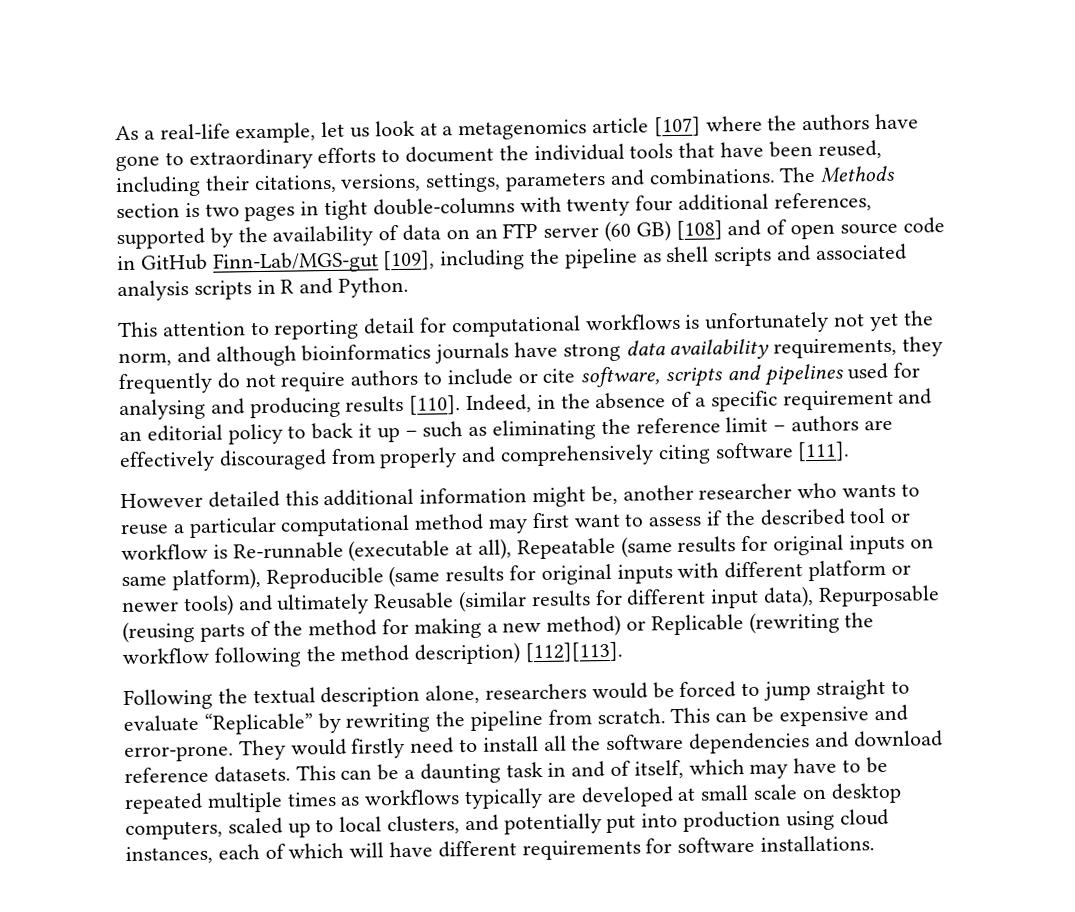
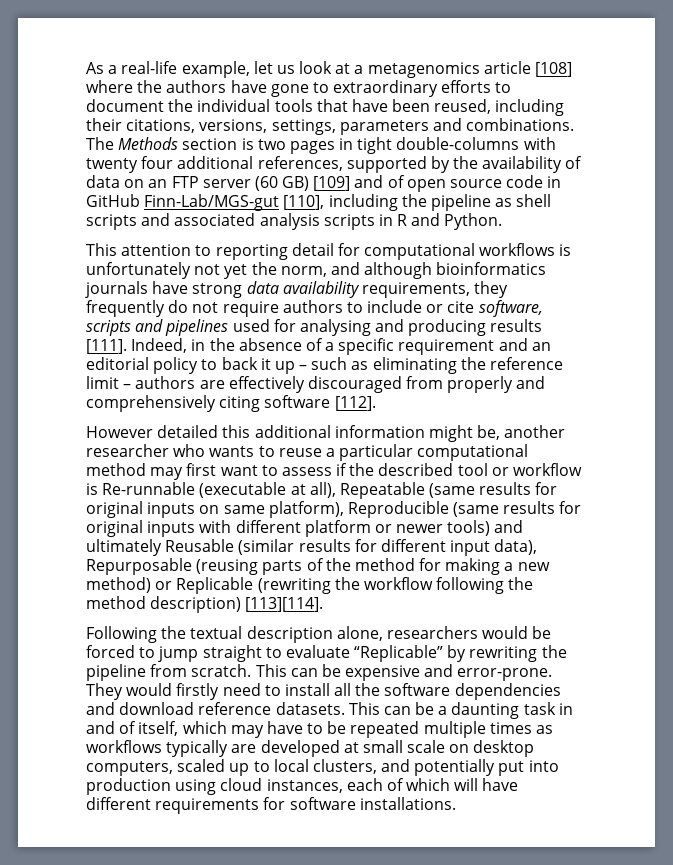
[653,116,701,137] [107] -> [535,62,573,77] [108]
[675,220,723,240] [108] -> [313,176,351,191] [109]
[383,250,436,271] [109], -> [283,195,325,210] [110],
[409,395,462,415] [110]. -> [86,339,127,354] [111].
[797,441,851,462] [111]. -> [334,396,376,411] [112].
[525,641,624,663] [112][113]. -> [245,597,324,612] [113][114].

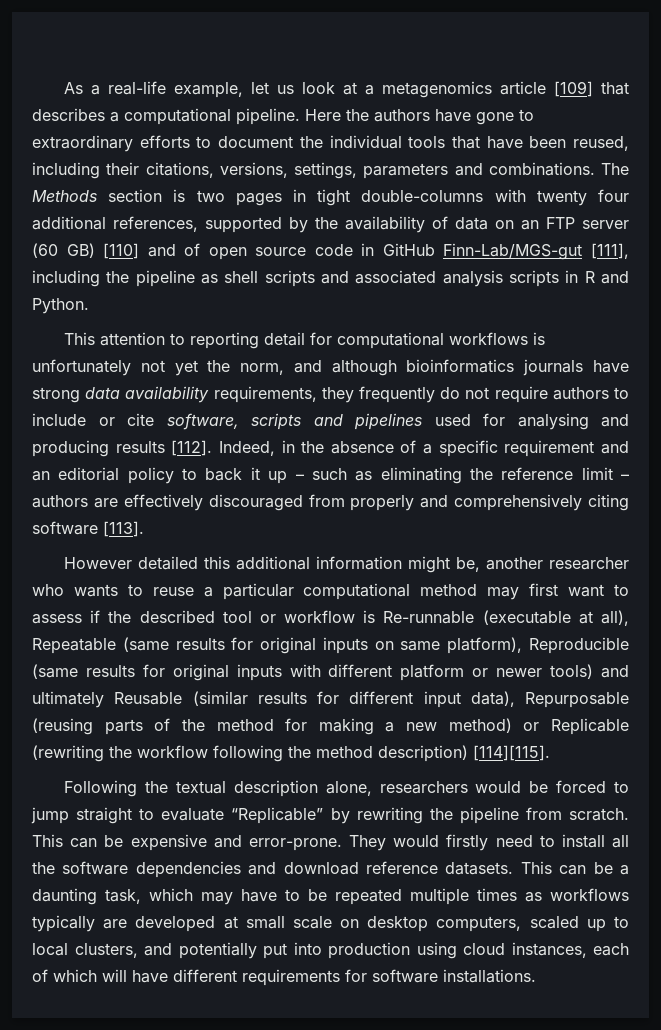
[535,62,573,77] [86,80,133,93] [108] where -> [554,81,630,97] [32,108,341,125] [109] that describes a computational pipeline. Here
[313,176,351,191] [109] -> [103,243,140,259] [110]
[283,195,325,210] [110], -> [591,243,629,259] [111],
[86,339,127,354] [111]. -> [171,440,213,456] [112].
[334,396,376,411] [112]. -> [103,521,144,537] [113].
[245,597,324,612] [113][114]. -> [473,745,550,761] [114][115].
[523,702,573,715] [86,721,179,736] task in and of itself, -> [105,889,141,904] task,

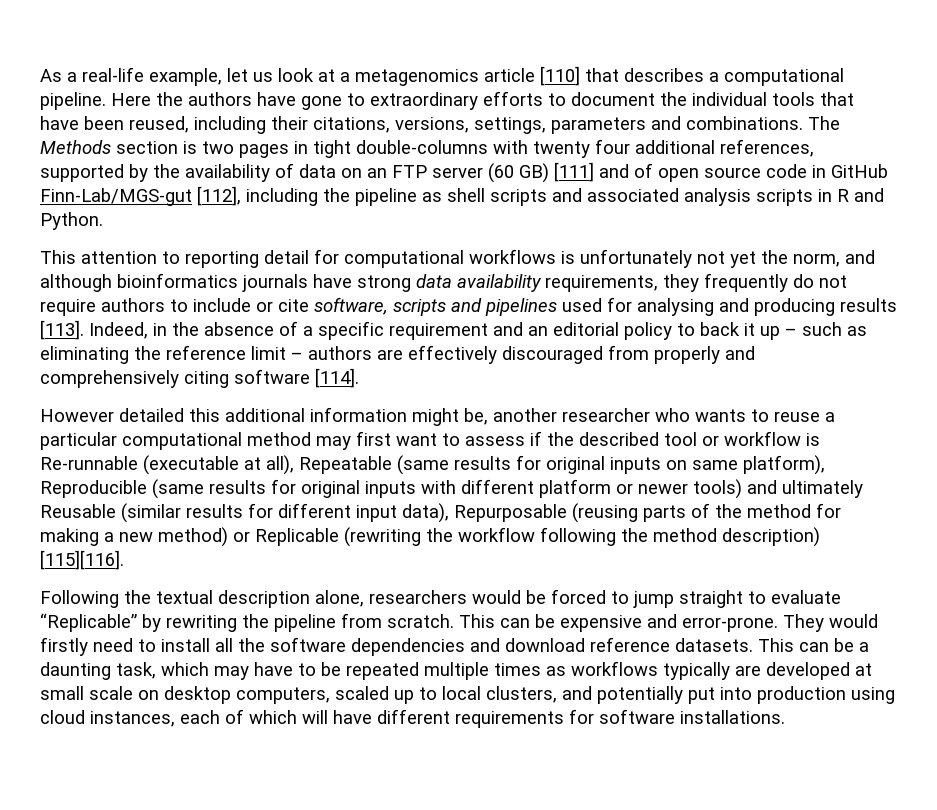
[554,81,594,97] [109] -> [540,66,580,86] [110]
[103,243,140,259] [110] -> [554,162,594,182] [111]
[591,243,629,259] [111], -> [197,186,241,206] [112],
[171,440,213,456] [112]. -> [40,320,84,340] [113].
[103,521,144,537] [113]. -> [315,368,359,388] [114].
[473,745,550,761] [114][115]. -> [40,550,124,570] [115][116].

